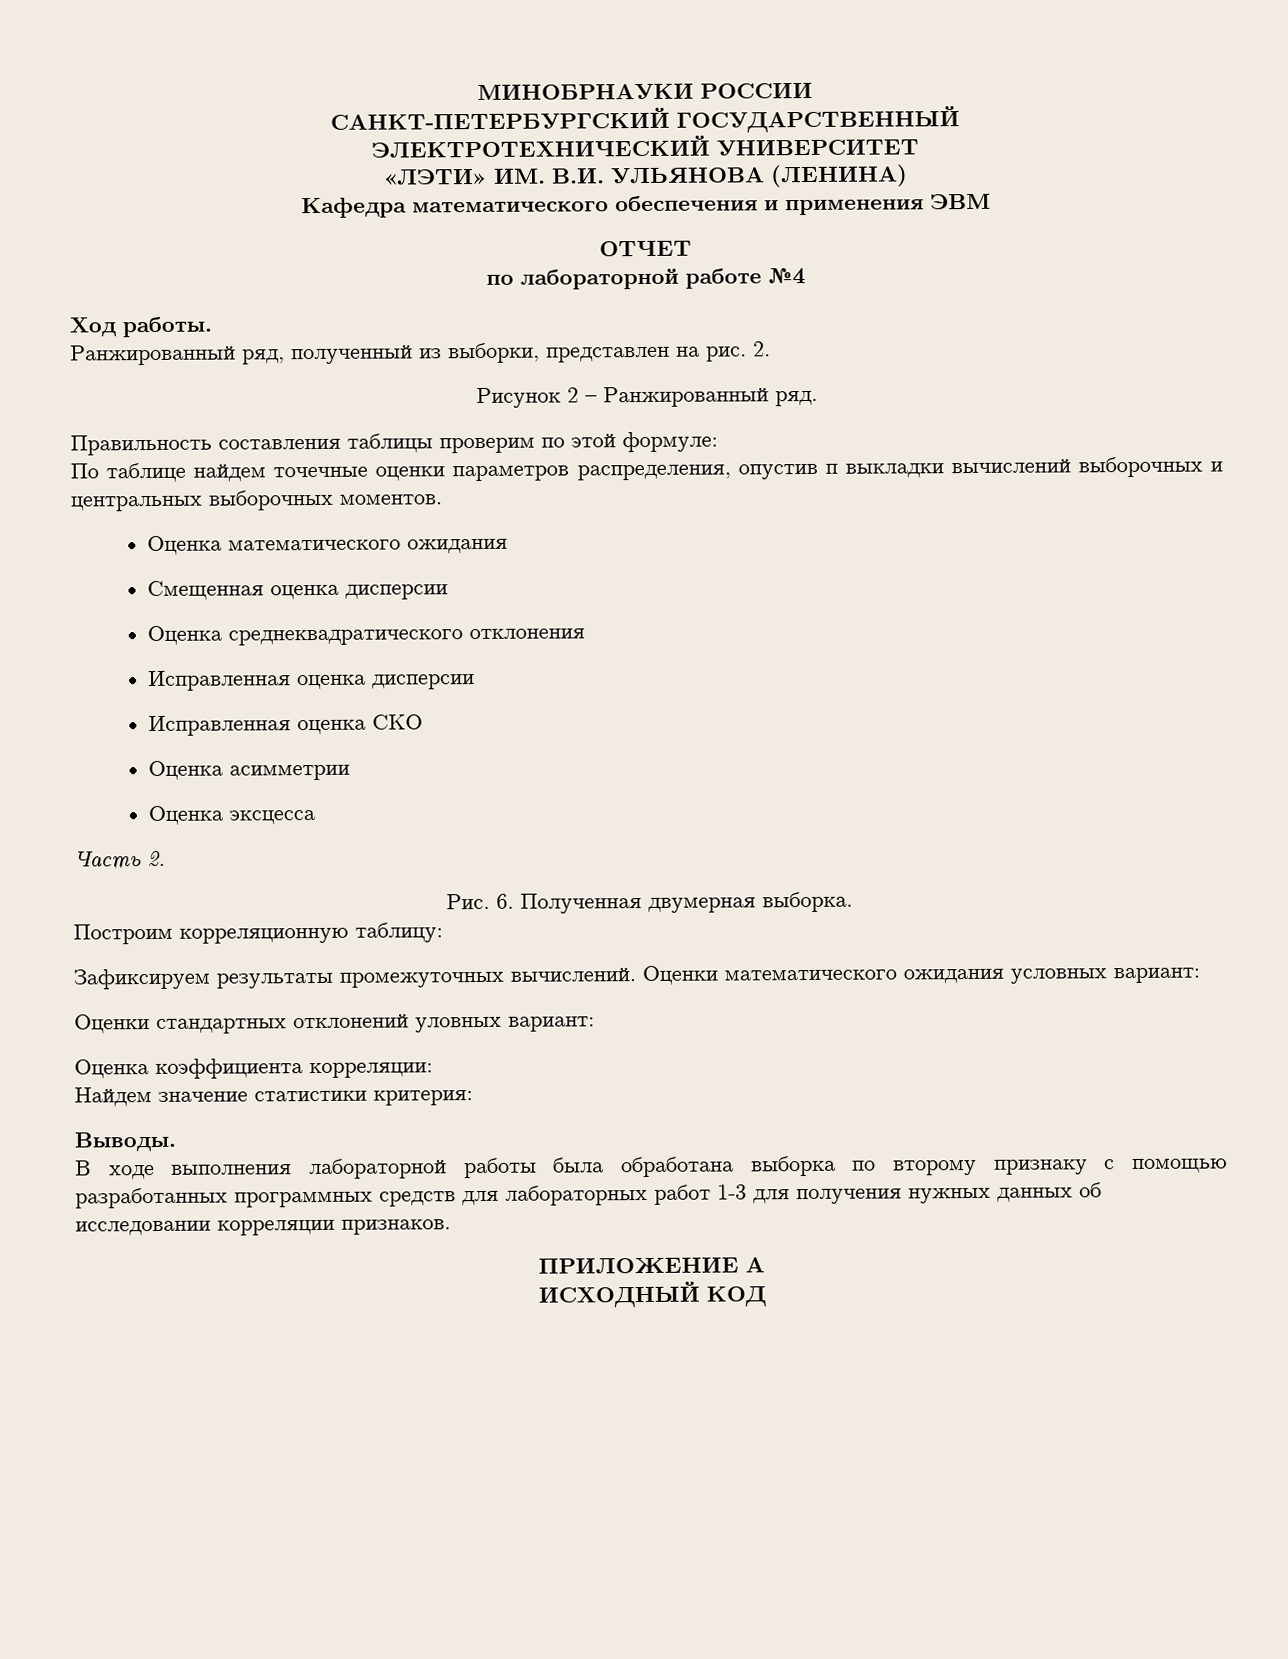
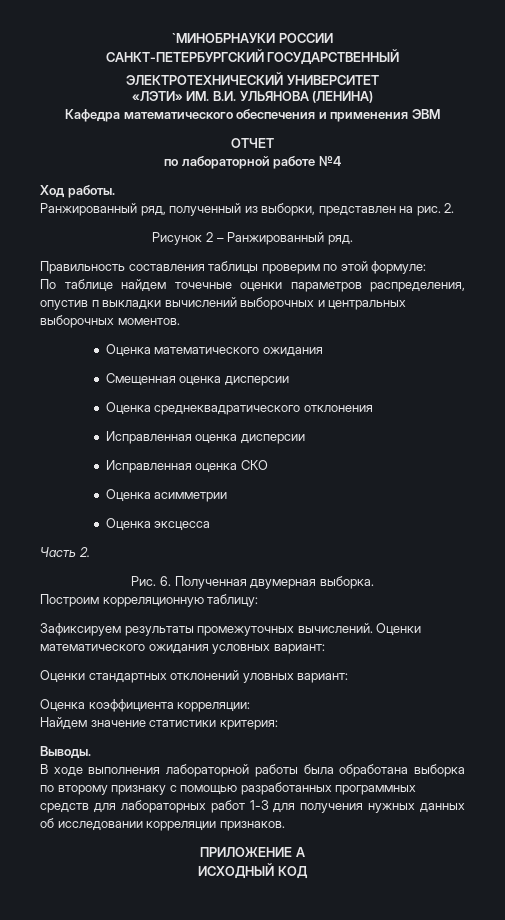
[476,82,694,101] МИНОБРНАУКИ -> [172,33,276,43] `МИНОБРНАУКИ

